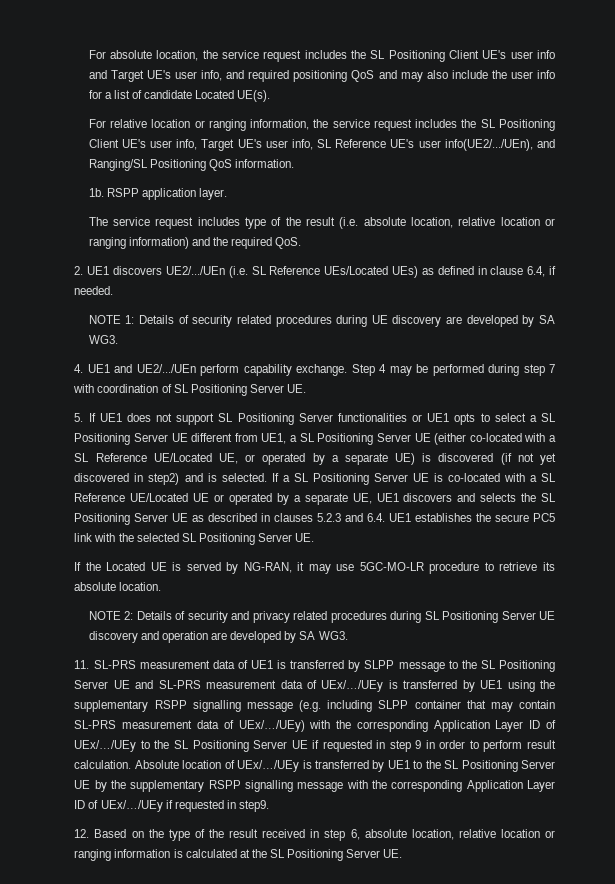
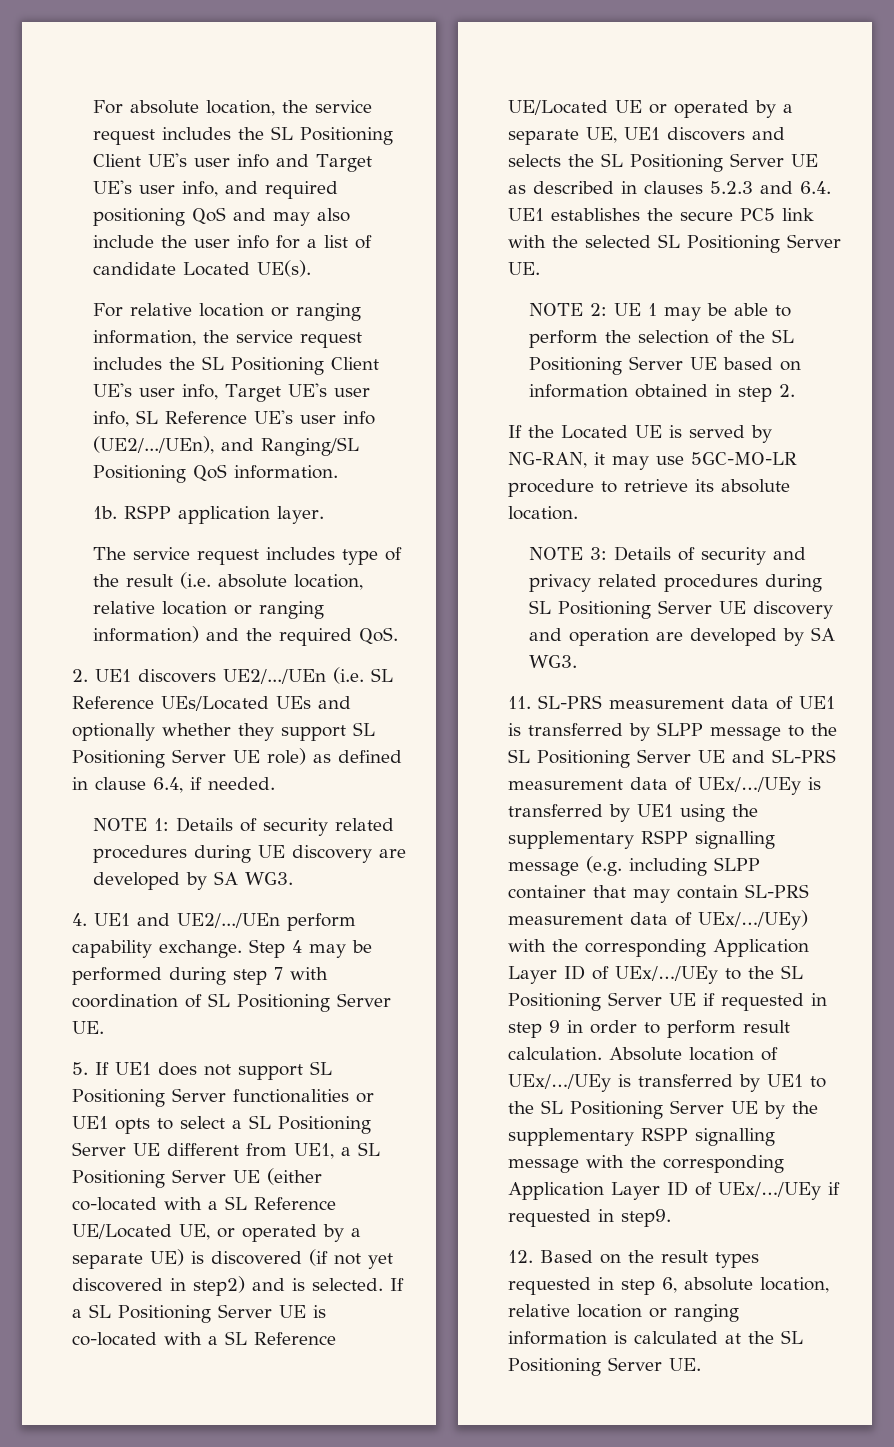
[444,139,533,151] info(UE2/.../UEn), -> [343,411,376,425] [93,436,215,454] info (UE2/.../UEn),
[392,266,419,278] UEs) -> [276,696,352,709] [72,722,376,741] [72,748,307,768] UEs and optionally whether they support SL Positioning Server UE role)
(315, 537) none -> [529,303,792,321] [529,329,795,348] [529,356,802,375] [529,384,796,402] // NOTE 2: UE 1 may be able to perform the selection of the SL Positioning Server UE based on information obtained in step 2.
[124,611,134,620] 2: -> [590,547,608,560] 3:
[168,829,306,841] type of the result received -> [661,1250,760,1268] [508,1277,592,1295] result types requested

